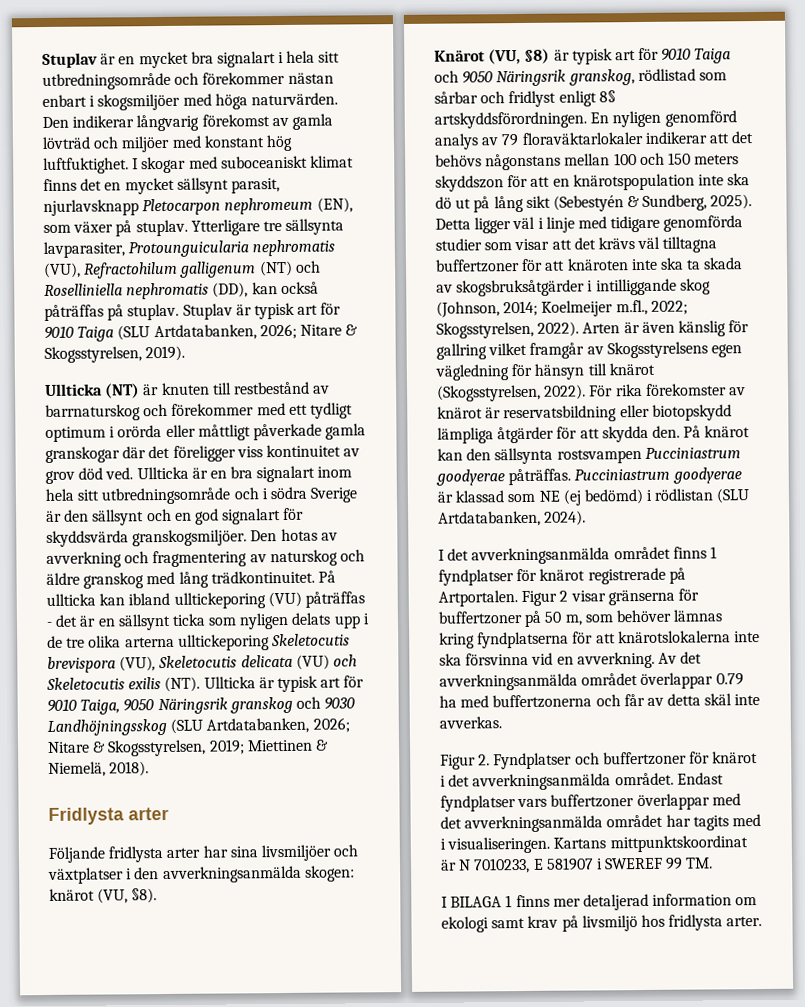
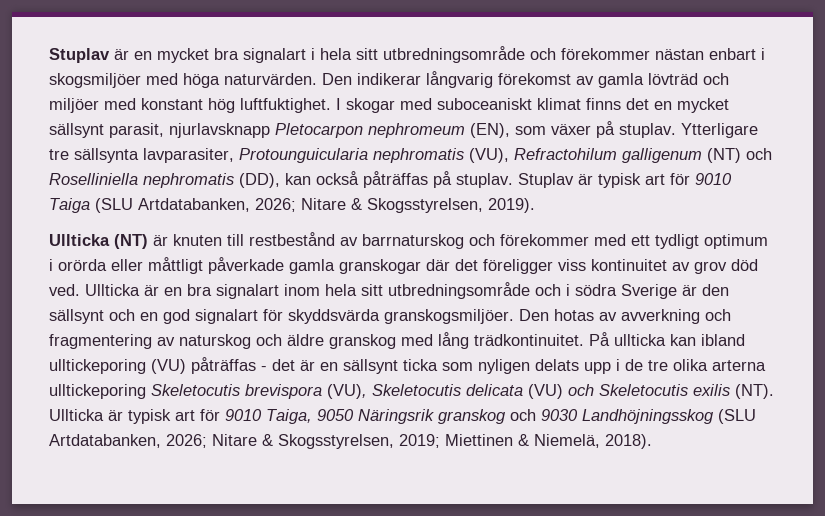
[48,806,169,825] [48,844,359,863] [48,865,355,884] [49,888,158,904] [434,47,732,65] [434,68,727,87] [434,90,616,108] [434,110,737,129] [434,131,754,150] [435,152,740,171] [435,173,751,192] [435,194,753,213] [435,215,744,234] [435,236,718,253] [435,257,744,273] [436,278,711,297] [436,299,688,318] [436,320,750,339] [436,341,742,360] [435,362,655,381] [437,383,746,402] [437,404,732,423] [437,425,751,444] [437,447,741,465] [436,467,742,486] [437,488,751,506] [438,510,587,527] [438,546,717,565] [438,567,686,586] [438,588,699,607] [438,609,723,627] [439,630,760,649] [439,651,703,669] [439,672,744,691] [439,693,761,709] [439,716,502,729] [440,751,759,770] [440,772,724,791] [440,793,741,812] [440,814,761,833] [440,835,748,854] [440,857,714,874] [441,893,758,911] [441,914,763,933] // Fridlysta arter // Följande fridlysta arter har sina livsmiljöer och växtplatser i den avverkningsanmälda skogen: knärot (VU, §8). // Knärot (VU, §8) är typisk art för 9010 Taiga och 9050 Näringsrik granskog, rödlistad som sårbar och fridlyst enligt 8§ artskyddsförordningen. En nyligen genomförd analys av 79 floraväktarlokaler indikerar att det behövs någonstans mellan 100 och 150 meters skyddszon för att en knärotspopulation inte ska dö ut på lång sikt (Sebestyén & Sundberg, 2025). Detta ligger väl i linje med tidigare genomförda studier som visar att det krävs väl tilltagna buffertzoner för att knäroten inte ska ta skada av skogsbruksåtgärder i intilliggande skog (Johnson, 2014; Koelmeijer m.fl., 2022; Skogsstyrelsen, 2022). Arten är även känslig för gallring vilket framgår av Skogsstyrelsens egen vägledning för hänsyn till knärot (Skogsstyrelsen, 2022). För rika förekomster av knärot är reservatsbildning eller biotopskydd lämpliga åtgärder för att skydda den. På knärot kan den sällsynta rostsvampen Pucciniastrum goodyerae påträffas. Pucciniastrum goodyerae är klassad som NE (ej bedömd) i rödlistan (SLU Artdatabanken, 2024). // I det avverkningsanmälda området finns 1 fyndplatser för knärot registrerade på Artportalen. Figur 2 visar gränserna för buffertzoner på 50 m, som behöver lämnas kring fyndplatserna för att knärotslokalerna inte ska försvinna vid en avverkning. Av det avverkningsanmälda området överlappar 0.79 ha med buffertzonerna och får av detta skäl inte avverkas. // Figur 2. Fyndplatser och buffertzoner för knärot i det avverkningsanmälda området. Endast fyndplatser vars buffertzoner överlappar med det avverkningsanmälda området har tagits med i visualiseringen. Kartans mittpunktskoordinat är N 7010233, E 581907 i SWEREF 99 TM. // I BILAGA 1 finns mer detaljerad information om ekologi samt krav på livsmiljö hos fridlysta arter. -> (652, 441) none

